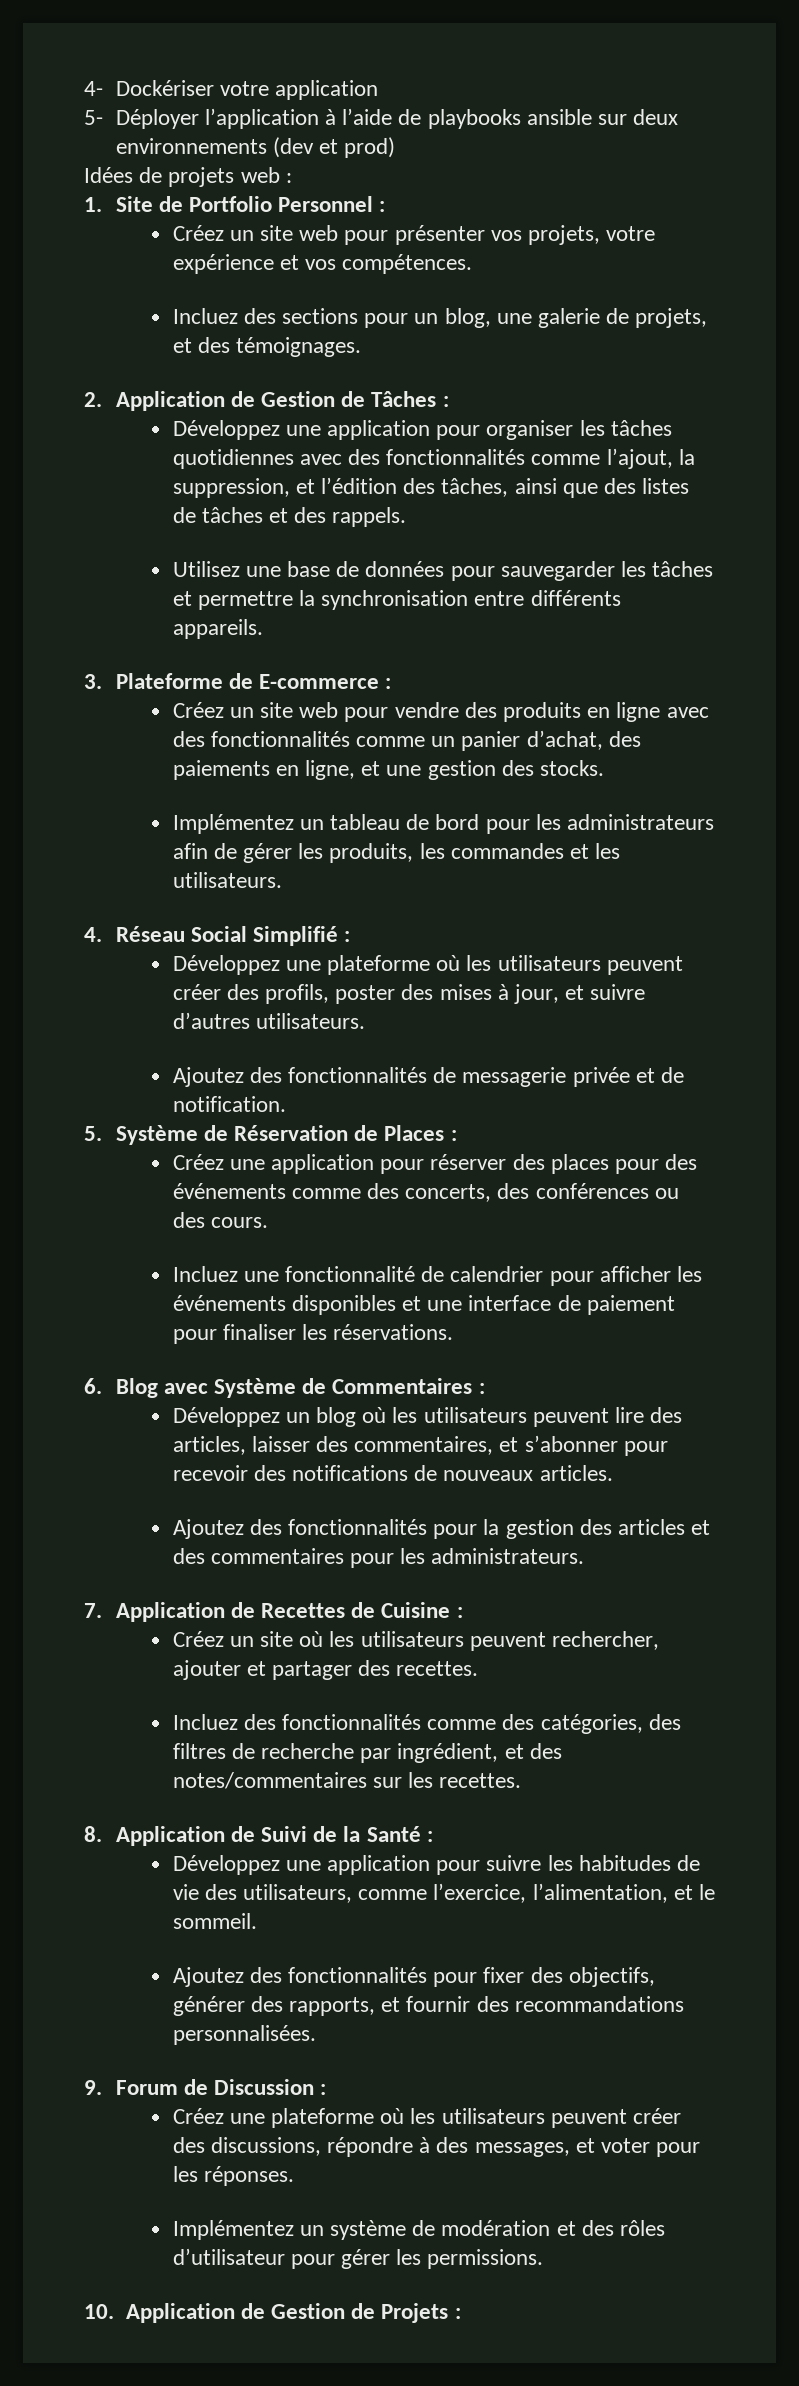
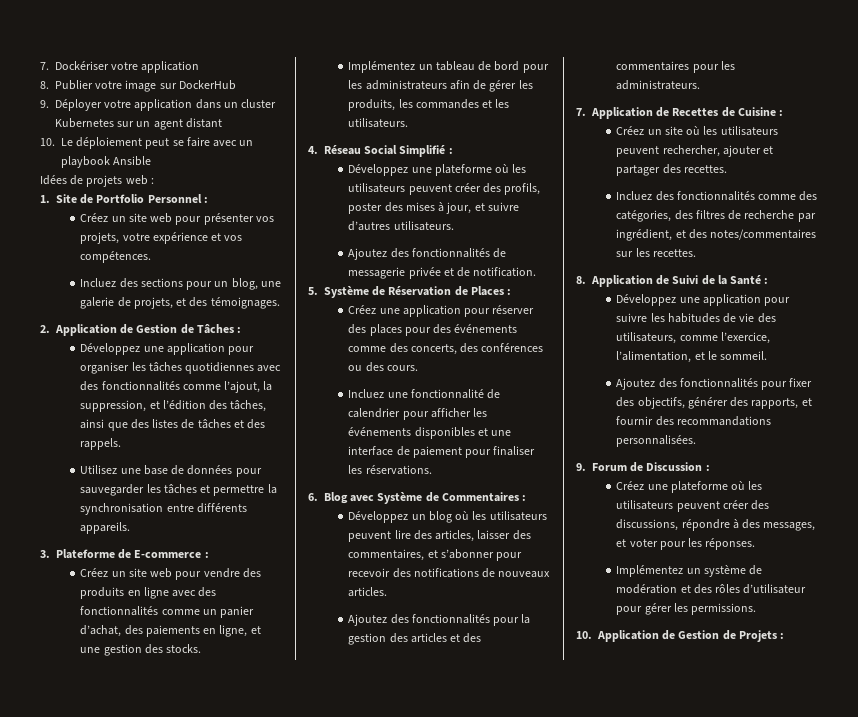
[84,81,103,96] 4- -> [40,62,49,70] 7.
[84,108,679,129] [115,137,396,158] 5- Déployer l’application à l’aide de playbooks ansible sur deux environnements (dev et prod) -> [40,80,236,92] [40,99,277,111] [55,118,222,130] [40,137,254,149] [61,156,152,168] 8. Publier votre image sur DockerHub // 9. Déployer votre application dans un cluster Kubernetes sur un agent distant // 10. Le déploiement peut se faire avec un playbook Ansible

